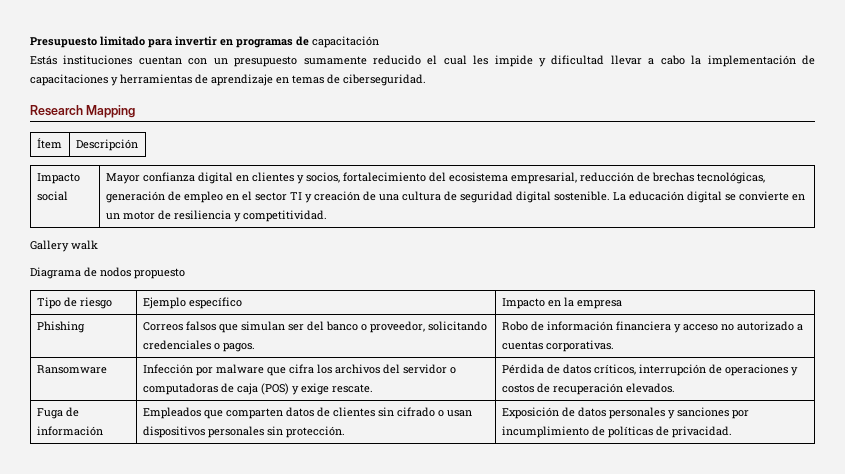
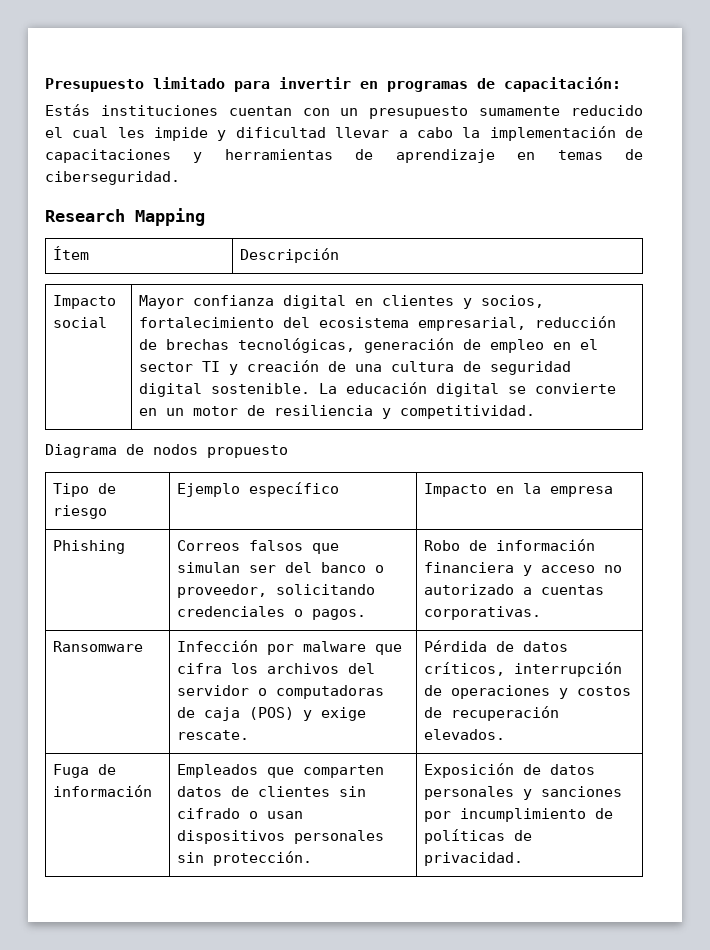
[312,36,379,48] capacitación -> [504,77,621,92] capacitación:
[30,240,98,252] // Gallery walk -> (536, 412) none

